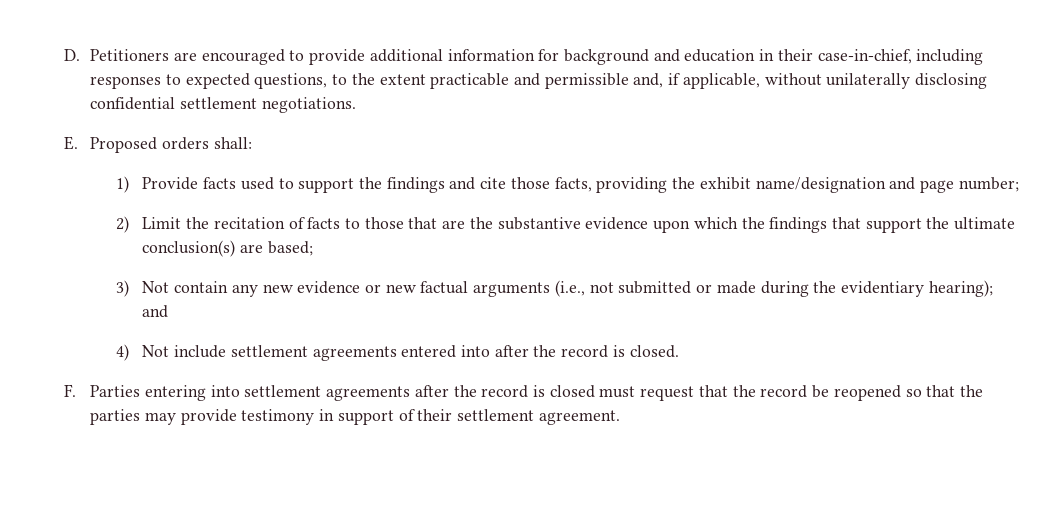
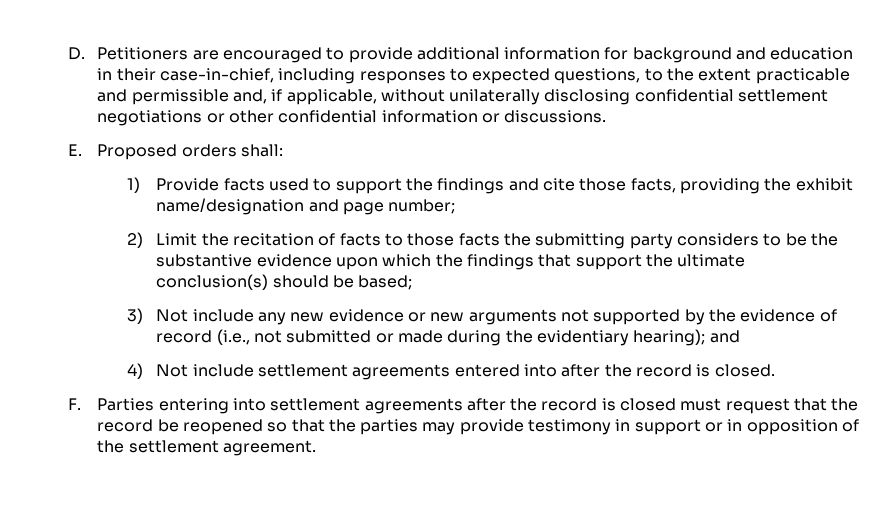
[261,97,356,113] negotiations. -> [97,110,607,126] negotiations or other confidential information or discussions.
[408,217,466,229] that are -> [458,233,807,249] facts the submitting party considers to be
[240,244,264,253] are -> [272,275,355,288] should be
[174,281,229,293] contain -> [192,309,254,322] include
[420,281,551,297] factual arguments -> [468,309,837,325] [156,330,213,343] arguments not supported by the evidence of record
[398,409,453,421] of their -> [705,419,860,435] [97,440,125,453] or in opposition of the

